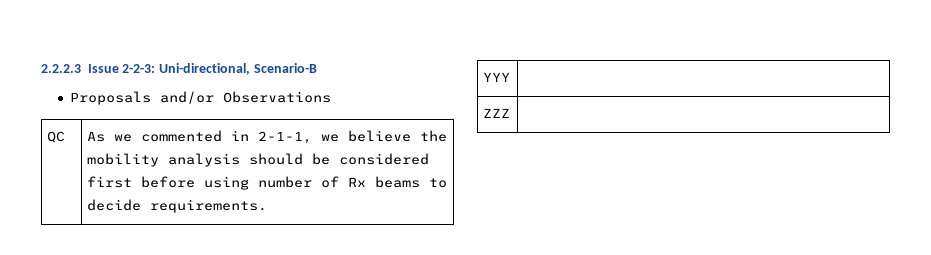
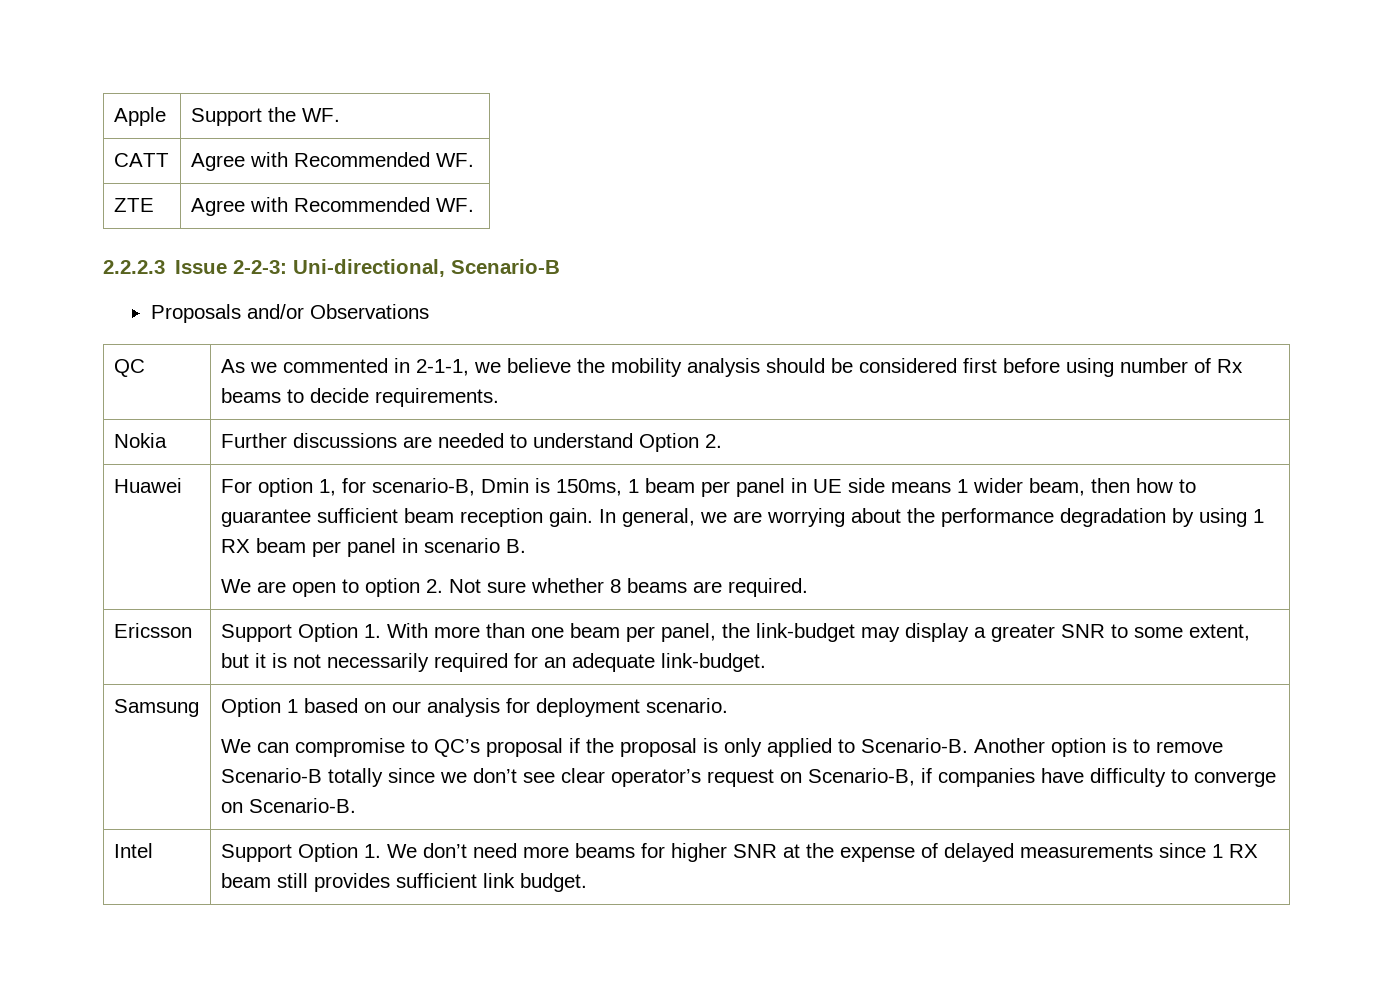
(41, 68) none -> [113,107,166,126] [190,107,340,126] [113,153,169,167] [190,152,474,171] [113,198,154,212] [190,197,474,216] Apple | Support the WF. // CATT | Agree with Recommended WF. // ZTE | Agree with Recommended WF. //
[483,72,511,82] [483,108,511,118] YYY | // ZZZ | -> [113,433,167,448] [220,433,722,452] [113,478,182,493] [220,478,1196,497] [220,508,1264,527] [220,538,526,557] [220,578,808,597] [113,623,192,638] [220,623,1250,642] [220,653,766,672] [113,699,199,717] [220,698,728,717] [220,738,1223,757] [220,768,1276,787] [220,798,356,813] [113,843,153,858] [220,843,1258,862] [220,873,587,892] Nokia | Further discussions are needed to understand Option 2. // Huawei | For option 1, for scenario-B, Dmin is 150ms, 1 beam per panel in UE side means 1 wider beam, then how to guarantee sufficient beam reception gain. In general, we are worrying about the performance degradation by using 1 RX beam per panel in scenario B. // We are open to option 2. Not sure whether 8 beams are required. // Ericsson | Support Option 1. With more than one beam per panel, the link-budget may display a greater SNR to some extent, but it is not necessarily required for an adequate link-budget. // Samsung | Option 1 based on our analysis for deployment scenario. // We can compromise to QC’s proposal if the proposal is only applied to Scenario-B. Another option is to remove Scenario-B totally since we don’t see clear operator’s request on Scenario-B, if companies have difficulty to converge on Scenario-B. // Intel | Support Option 1. We don’t need more beams for higher SNR at the expense of delayed measurements since 1 RX beam still provides sufficient link budget.

